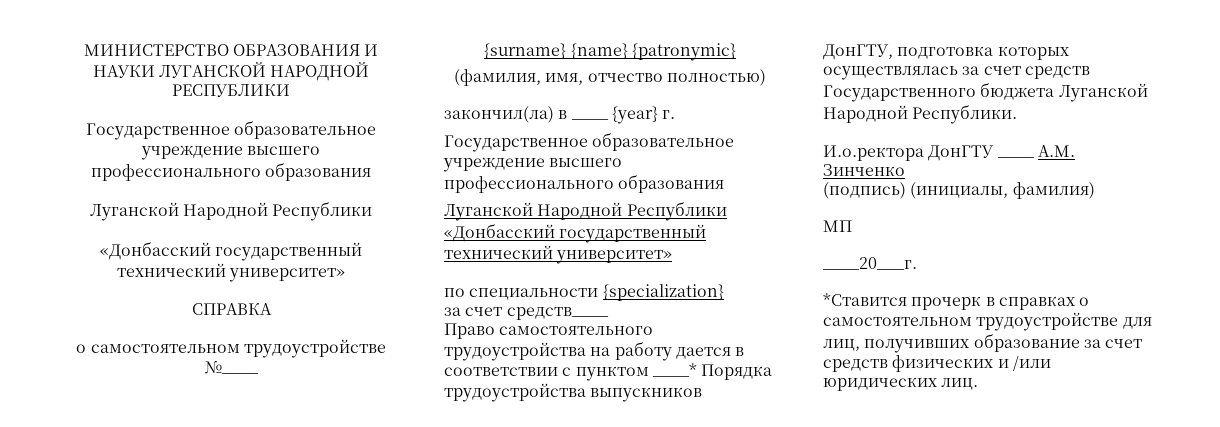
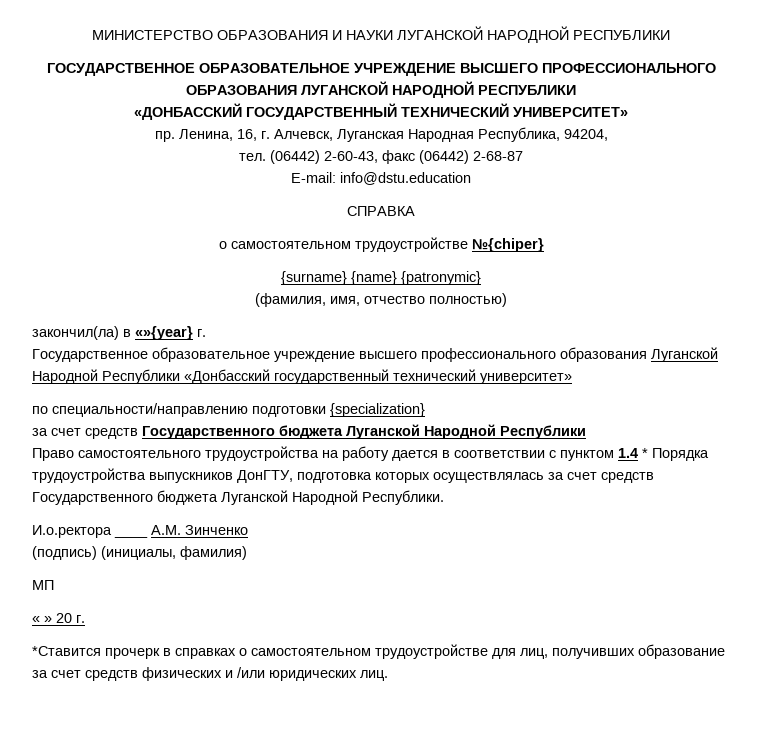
[85,120,377,140] [140,145,321,160] [90,162,372,181] [89,201,373,221] [99,241,363,261] [116,263,346,282] Государственное образовательное учреждение высшего профессионального образования // Луганской Народной Республики // «Донбасский государственный технический университет» -> [46,63,716,76] [186,81,576,98] [134,103,628,120] [154,127,608,142] [239,150,523,164] [291,172,471,185] ГОСУДАРСТВЕННОЕ ОБРАЗОВАТЕЛЬНОЕ УЧРЕЖДЕНИЕ ВЫСШЕГО ПРОФЕССИОНАЛЬНОГО ОБРАЗОВАНИЯ ЛУГАНСКОЙ НАРОДНОЙ РЕСПУБЛИКИ // «ДОНБАССКИЙ ГОСУДАРСТВЕННЫЙ ТЕХНИЧЕСКИЙ УНИВЕРСИТЕТ» // пр. Ленина, 16, г. Алчевск, Луганская Народная Республика, 94204, // тел. (06442) 2-60-43, факс (06442) 2-68-87 // E-mail: info@dstu.education
[204,361,259,374] №____ -> [471,238,544,252] №{chiper}
[570,106,658,124] ____ {year} -> [135,326,193,340] «»{year}
(725, 183) // -> (647, 354) none
[469,288,599,300] специальности -> [52,403,326,417] специальности/направлению подготовки
[506,307,609,320] средств____ -> [85,424,586,439] средств Государственного бюджета Луганской Народной Республики
[651,363,697,377] ____* -> [618,448,648,458] 1.4 *
[928,145,995,161] ДонГТУ -> (112, 531) none
[822,257,917,270] ____20___г. -> [32,613,85,623] « » 20 г.

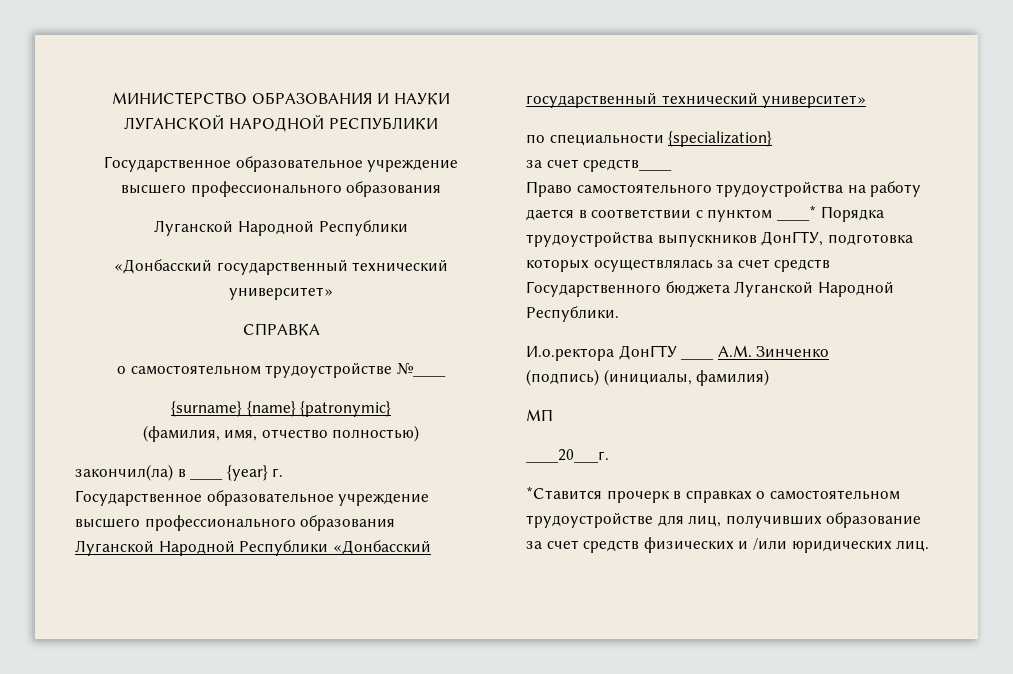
[46,63,716,76] [186,81,576,98] [134,103,628,120] [154,127,608,142] [239,150,523,164] [291,172,471,185] ГОСУДАРСТВЕННОЕ ОБРАЗОВАТЕЛЬНОЕ УЧРЕЖДЕНИЕ ВЫСШЕГО ПРОФЕССИОНАЛЬНОГО ОБРАЗОВАНИЯ ЛУГАНСКОЙ НАРОДНОЙ РЕСПУБЛИКИ // «ДОНБАССКИЙ ГОСУДАРСТВЕННЫЙ ТЕХНИЧЕСКИЙ УНИВЕРСИТЕТ» // пр. Ленина, 16, г. Алчевск, Луганская Народная Республика, 94204, // тел. (06442) 2-60-43, факс (06442) 2-68-87 // E-mail: info@dstu.education -> [103,156,459,172] [120,181,442,197] [154,220,408,236] [113,259,449,275] [229,287,333,300] Государственное образовательное учреждение высшего профессионального образования // Луганской Народной Республики // «Донбасский государственный технический университет»
[471,238,544,252] №{chiper} -> [396,363,446,377] №____
[135,326,193,340] «»{year} -> [190,465,268,481] ____ {year}
(647, 354) none -> (396, 523) //
[52,403,326,417] специальности/направлению подготовки -> [549,134,664,146] специальности
[85,424,586,439] средств Государственного бюджета Луганской Народной Республики -> [583,159,673,172] средств____
[618,448,648,458] 1.4 * -> [776,205,816,221] ____*
(112, 531) none -> [618,345,677,360] ДонГТУ
[32,613,85,623] « » 20 г. -> [526,449,609,463] ____20___г.

